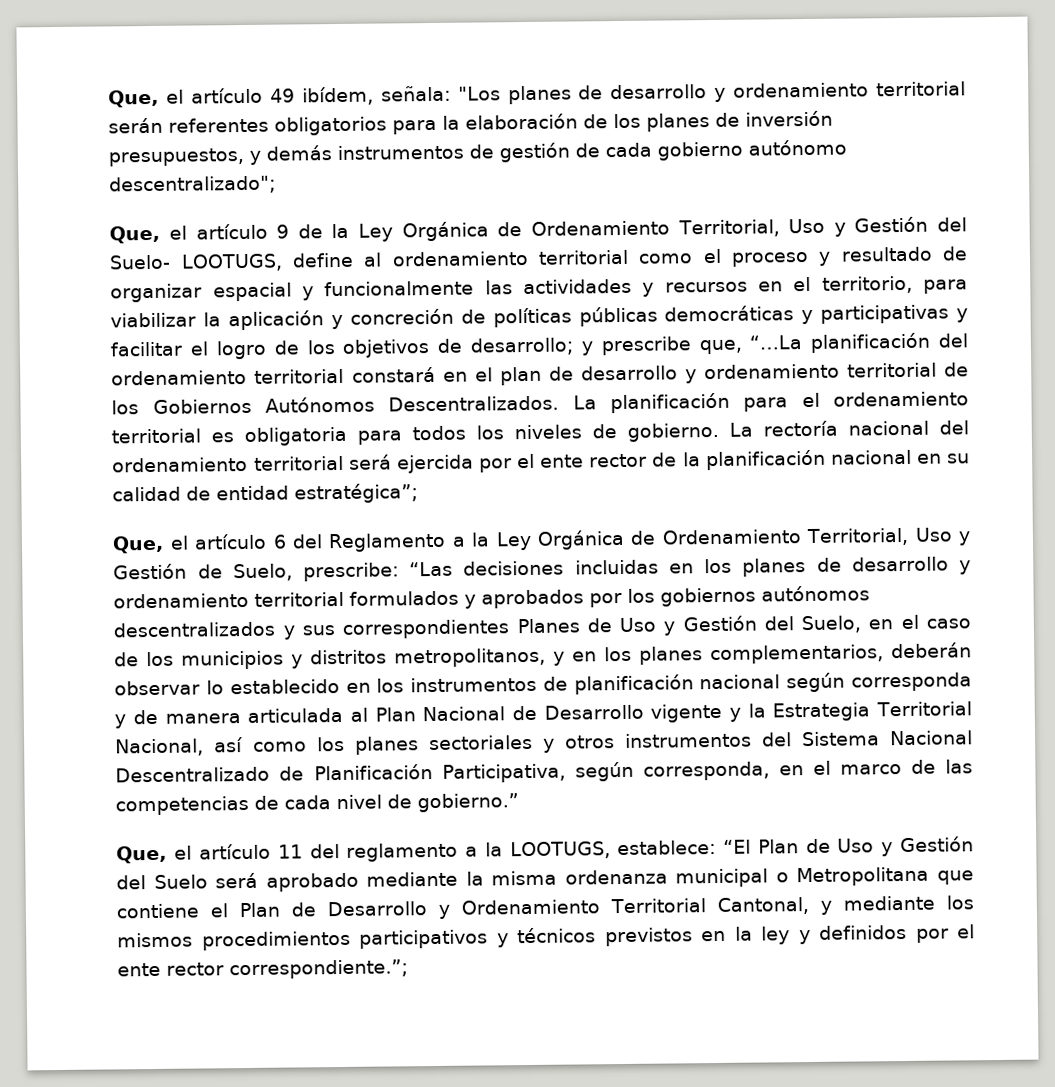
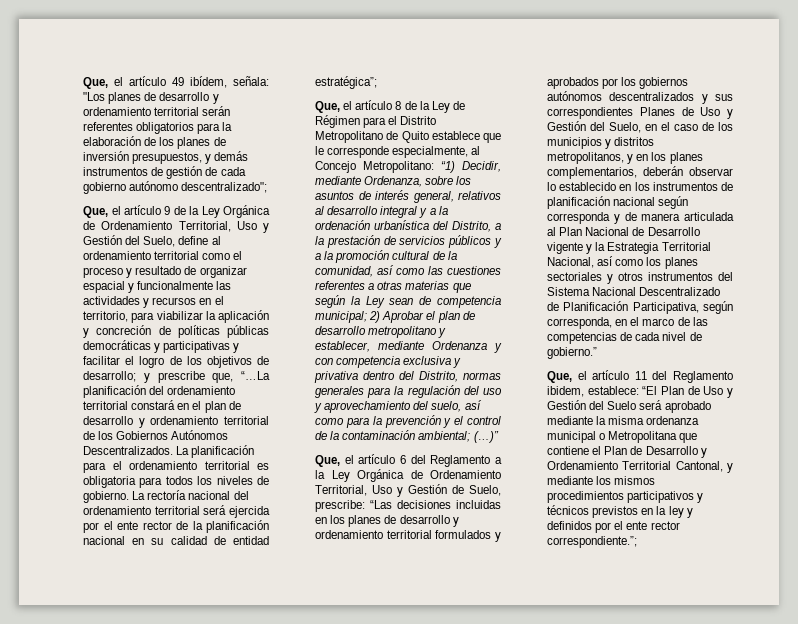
[109,253,283,272] Suelo- LOOTUGS, -> [143,236,176,247] Suelo,
(419, 493) none -> [315,100,465,113] [315,115,437,128] [315,131,501,143] [315,146,481,158] [315,161,501,173] [315,176,472,187] [315,190,501,203] [315,206,448,218] [315,220,501,232] [315,235,502,248] [315,250,457,263] [315,265,501,277] [315,281,471,293] [315,295,501,308] [315,311,475,323] [315,326,447,338] [315,341,502,353] [315,356,462,368] [314,371,501,383] [315,385,502,398] [314,400,482,413] [315,415,501,428] [315,430,499,443] // Que, el artículo 8 de la Ley de Régimen para el Distrito Metropolitano de Quito establece que le corresponde especialmente, al Concejo Metropolitano: “1) Decidir, mediante Ordenanza, sobre los asuntos de interés general, relativos al desarrollo integral y a la ordenación urbanística del Distrito, a la prestación de servicios públicos y a la promoción cultural de la comunidad, así como las cuestiones referentes a otras materias que según la Ley sean de competencia municipal; 2) Aprobar el plan de desarrollo metropolitano y establecer, mediante Ordenanza y con competencia exclusiva y privativa dentro del Distrito, normas generales para la regulación del uso y aprovechamiento del suelo, así como para la prevención y el control de la contaminación ambiental; (…)”
[346,841,611,862] reglamento a la LOOTUGS, -> [673,371,733,383] [547,386,585,397] Reglamento ibidem,

